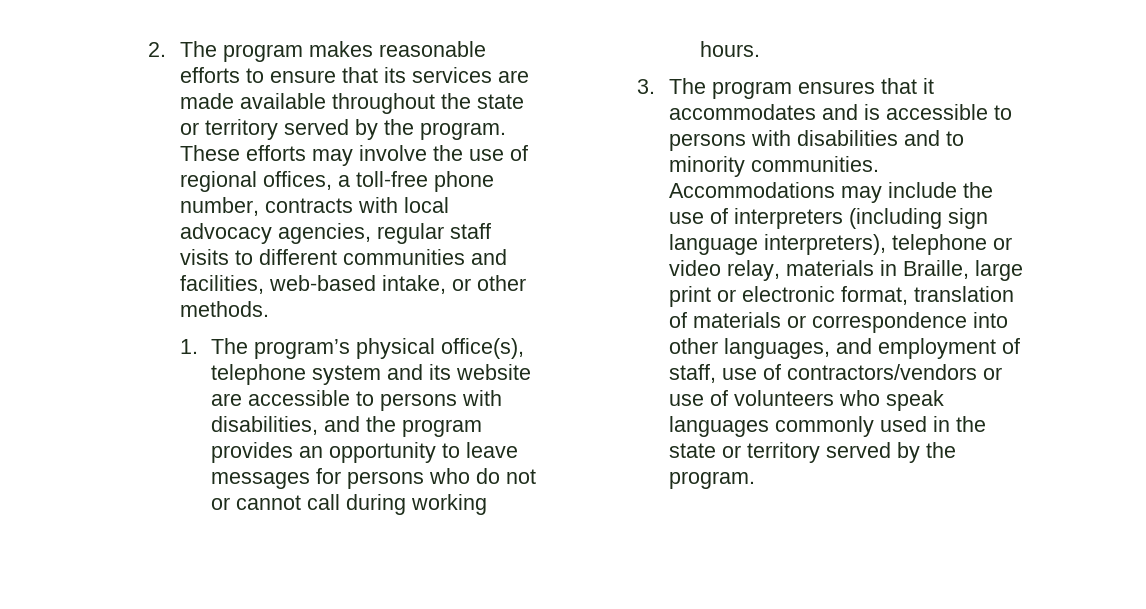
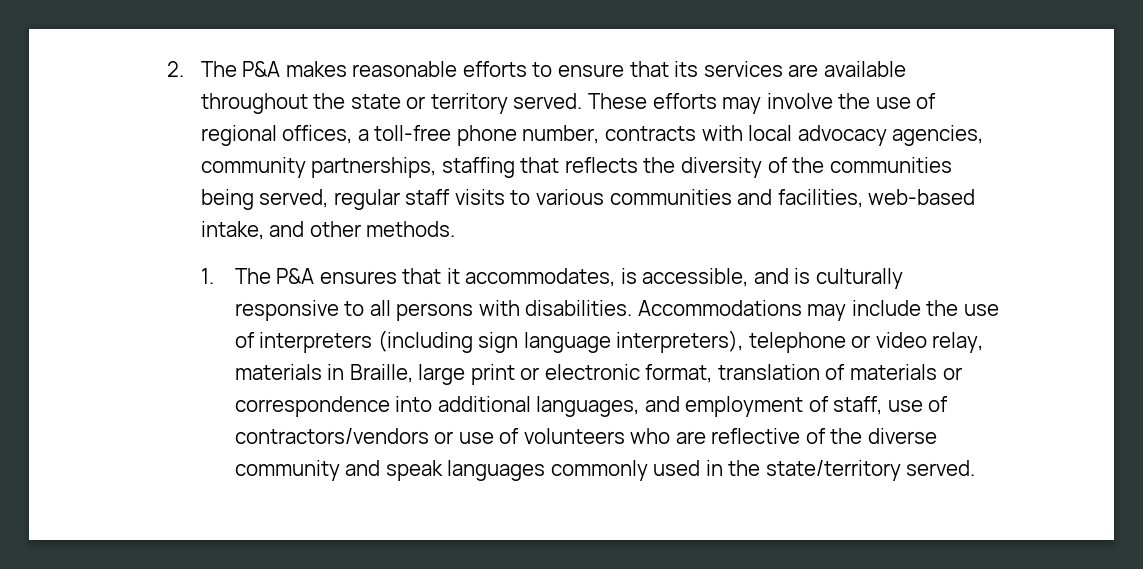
[222,44,303,62] program -> [242,61,281,77] P&A
[179,93,234,109] made -> (819, 70) none
[283,119,506,140] served by the program. -> [513,93,583,109] served.
(371, 233) none -> [200,157,952,178] [200,189,329,210] community partnerships, staffing that reflects the diversity of the communities being served,
[258,249,337,265] different -> [535,189,604,205] various
[451,278,471,291] or -> [269,221,305,237] and
[254,338,525,359] [211,364,532,385] [211,390,503,411] [211,416,483,437] [211,442,519,463] [211,468,537,489] [211,494,488,515] [700,41,761,57] [636,78,934,99] [668,104,1012,120] [668,130,964,151] [668,156,879,177] program’s physical office(s), telephone system and its website are accessible to persons with disabilities, and the program provides an opportunity to leave messages for persons who do not or cannot call during working hours. // 3. The program ensures that it accommodates and is accessible to persons with disabilities and to minority communities. -> [276,268,903,289] [234,300,633,321] P&A ensures that it accommodates, is accessible, and is culturally responsive to all persons with disabilities.
[668,338,718,354] other -> [437,396,531,412] additional
(880, 398) none -> [675,428,937,444] [234,460,381,481] are reflective of the diverse community and
[668,442,956,463] [668,471,755,489] state or territory served by the program. -> [765,460,976,481] state/territory served.

